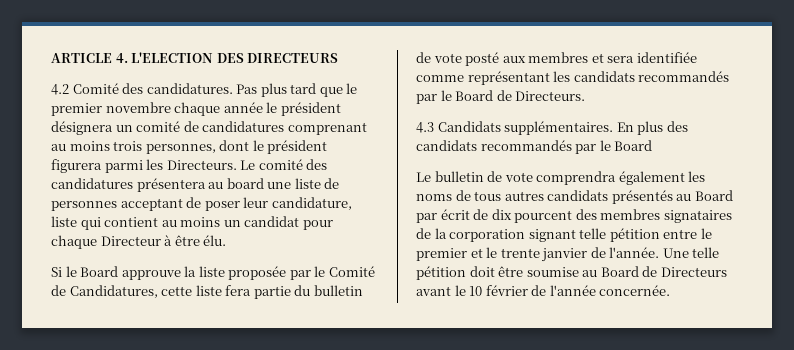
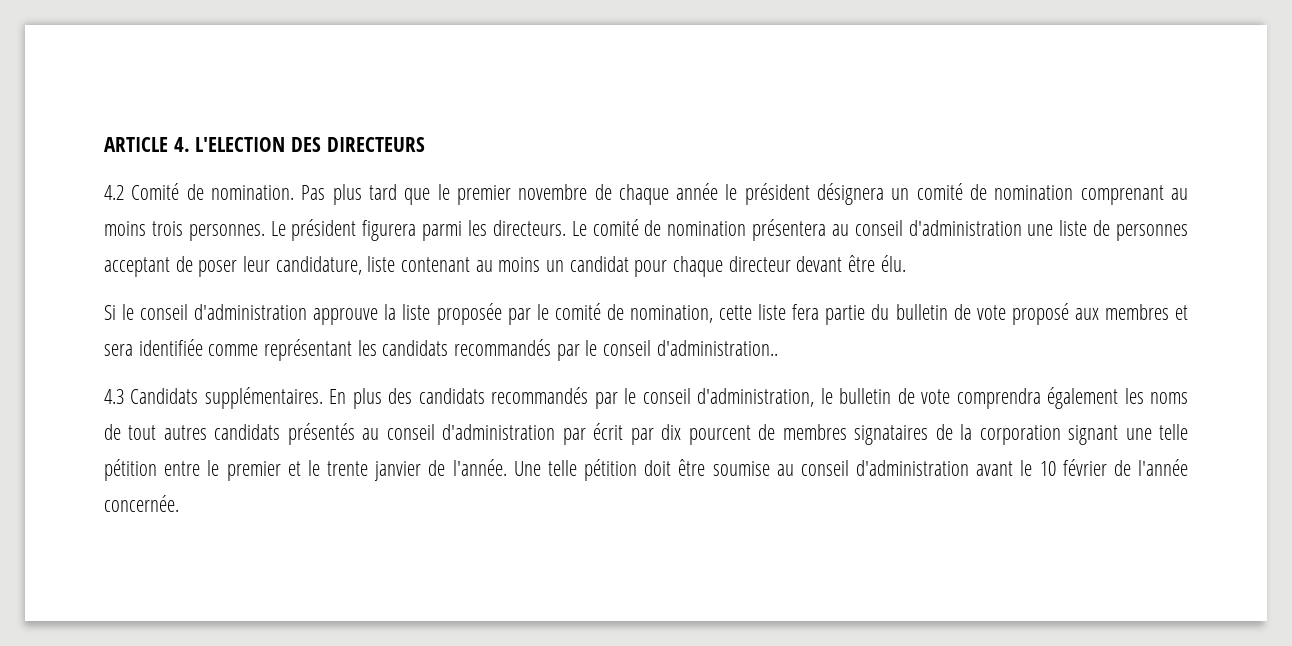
[122,83,233,94] des candidatures. -> [186,184,294,200] de nomination.
(171, 107) none -> [594,184,612,200] de
[202,121,285,132] candidatures -> [994,185,1074,200] nomination
[145,140,264,154] personnes, dont le -> [188,221,286,241] personnes. Le
[166,160,237,170] Directeurs. -> [492,220,566,236] directeurs.
[306,159,328,170] [51,178,264,192] des candidatures présentera au board -> [644,219,1022,241] de nomination présentera au conseil d'administration
[80,217,159,230] qui contient -> [401,257,471,272] contenant
[100,235,173,246] Directeur à -> [728,256,843,272] directeur devant
[80,266,119,277] Board -> [140,304,308,320] conseil d'administration
[328,266,375,277] [51,285,158,298] Comité de Candidatures, -> [554,303,713,323] comité de nomination,
[465,52,500,66] posté -> [1011,303,1069,325] proposé
[455,90,586,101] Board de Directeurs. -> [603,340,778,356] conseil d'administration..
[614,140,653,151] [416,172,431,182] Board // Le -> [642,388,833,407] conseil d'administration, le
[474,191,502,201] tous -> [128,425,157,440] tout
[694,190,733,201] Board -> [386,424,556,440] conseil d'administration
[473,209,489,220] de -> [630,428,654,445] par
[575,209,597,220] des -> [758,424,776,440] de
(576, 235) none -> [1125,428,1152,440] une
[600,266,727,277] Board de Directeurs -> [800,460,970,476] conseil d'administration

